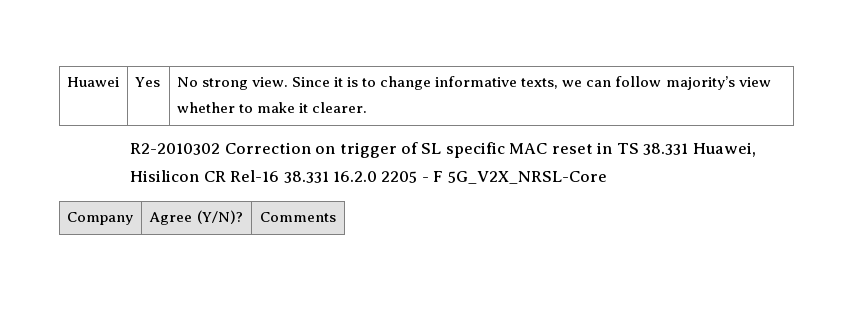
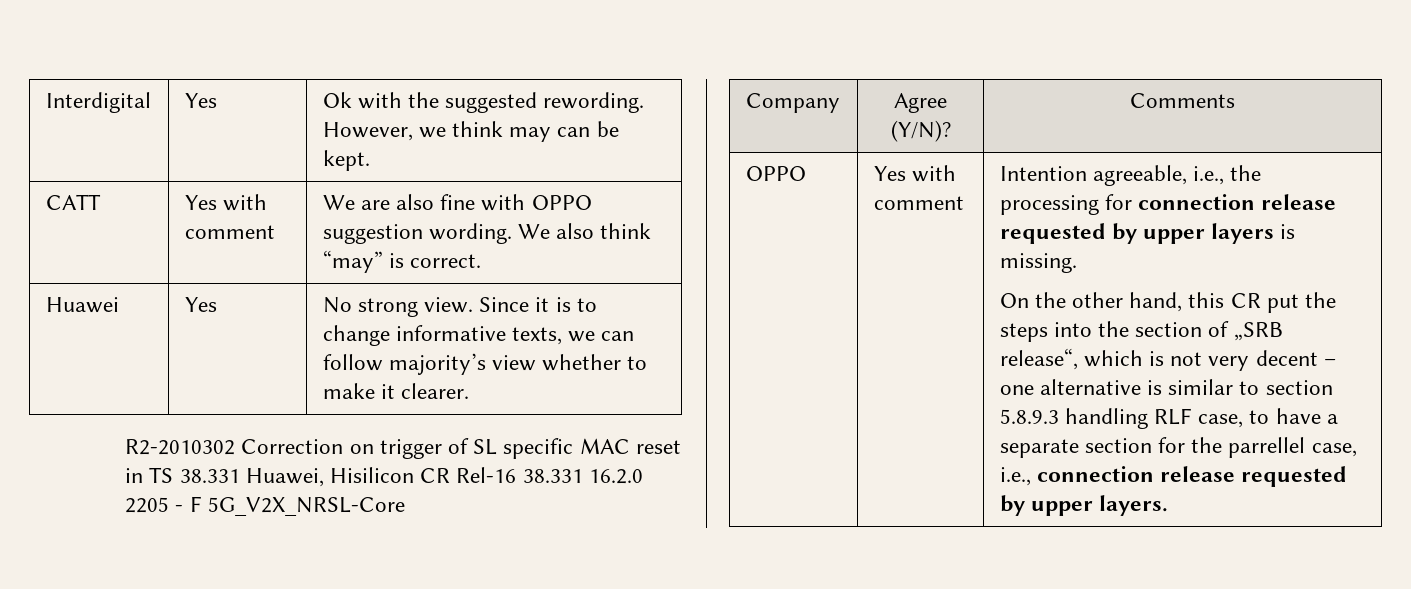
(66, 82) none -> [45,92,151,113] [184,93,217,108] [322,92,645,113] [322,121,619,142] [322,150,370,171] [45,194,101,210] [184,194,267,211] [184,225,275,239] [322,194,592,211] [322,223,652,244] [322,250,481,273] Interdigital | Yes | Ok with the suggested rewording. However, we think may can be kept. // CATT | Yes with comment | We are also fine with OPPO suggestion wording. We also think “may” is correct. //
(336, 217) none -> [745,166,806,181] [873,165,956,182] [873,196,964,210] [999,165,1262,186] [999,194,1337,215] [999,223,1296,244] [999,253,1077,273] [999,292,1336,313] [999,321,1283,342] [999,348,1336,371] [999,379,1333,395] [999,408,1338,429] [999,437,1357,458] [999,466,1348,487] [999,495,1168,516] // OPPO | Yes with comment | Intention agreeable, i.e., the processing for connection release requested by upper layers is missing. // On the other hand, this CR put the steps into the section of „SRB release“, which is not very decent – one alternative is similar to section 5.8.9.3 handling RLF case, to have a separate section for the parrellel case, i.e., connection release requested by upper layers.

